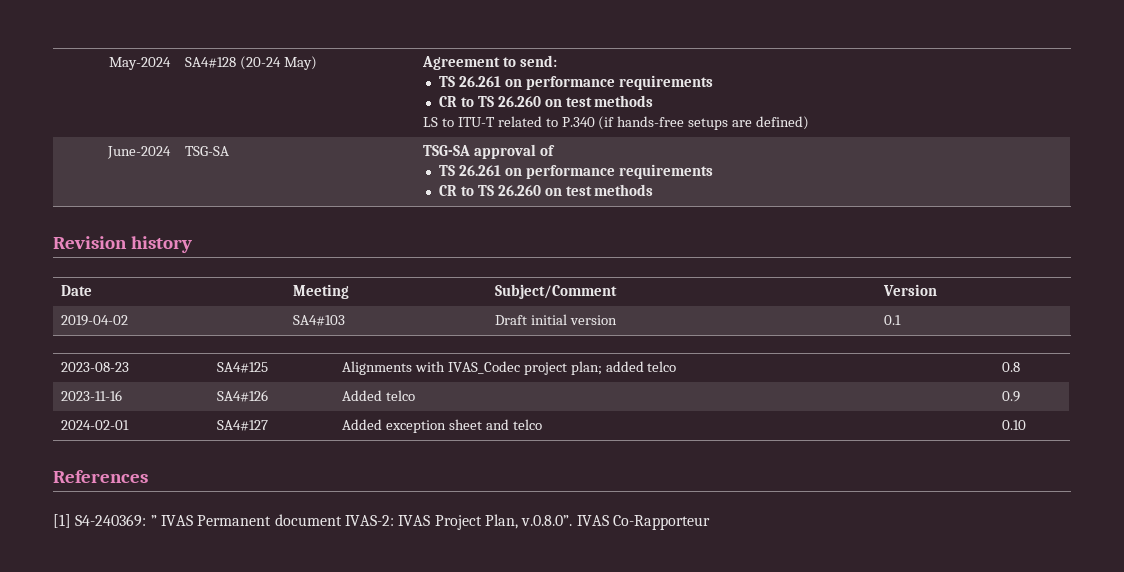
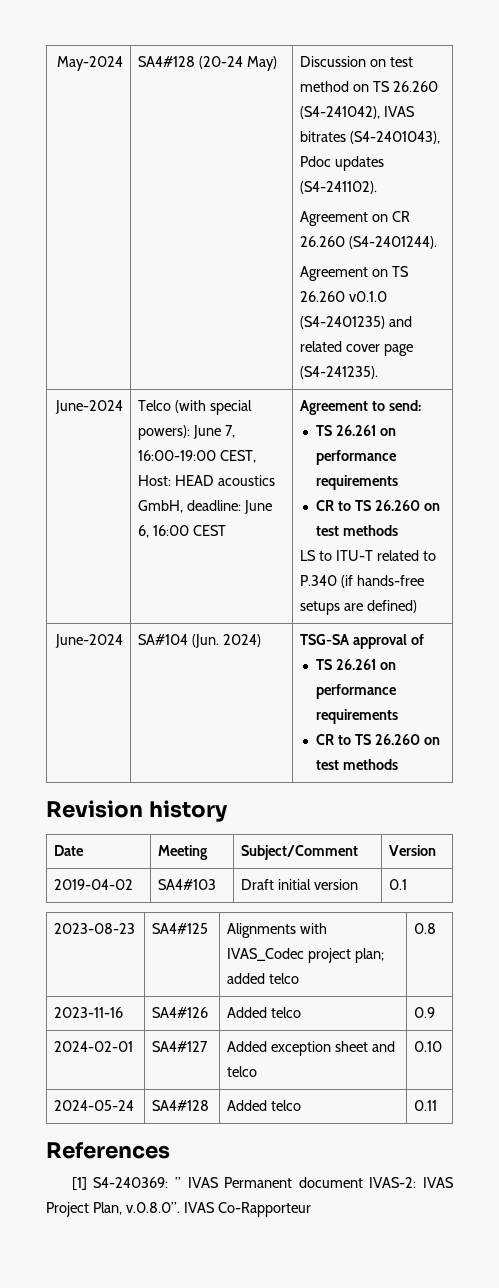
(317, 63) none -> [300,56,414,67] [300,81,439,92] [300,106,416,119] [300,131,441,144] [300,156,385,171] [300,181,378,194] [300,211,411,226] [300,236,438,249] [300,266,410,281] [300,291,388,302] [300,316,413,329] [300,341,414,356] [300,366,379,379] [54,400,123,414] [138,400,253,415] [138,425,236,440] [138,450,257,463] [138,475,276,486] [138,500,273,514] [138,525,227,538] | Discussion on test method on TS 26.260 (S4-241042), IVAS bitrates (S4-2401043), Pdoc updates (S4-241102). // Agreement on CR 26.260 (S4-2401244). // Agreement on TS 26.260 v0.1.0 (S4-2401235) and related cover page (S4-241235). // June-2024 | Telco (with special powers): June 7, 16:00-19:00 CEST, Host: HEAD acoustics GmbH, deadline: June 6, 16:00 CEST
[184,146,229,156] TSG-SA -> [138,634,262,648] SA#104 (Jun. 2024)
(1026, 425) none -> [54,1100,135,1111] [152,1100,210,1111] [227,1100,302,1111] [414,1100,438,1111] // 2024-05-24 | SA4#128 | Added telco | 0.11

